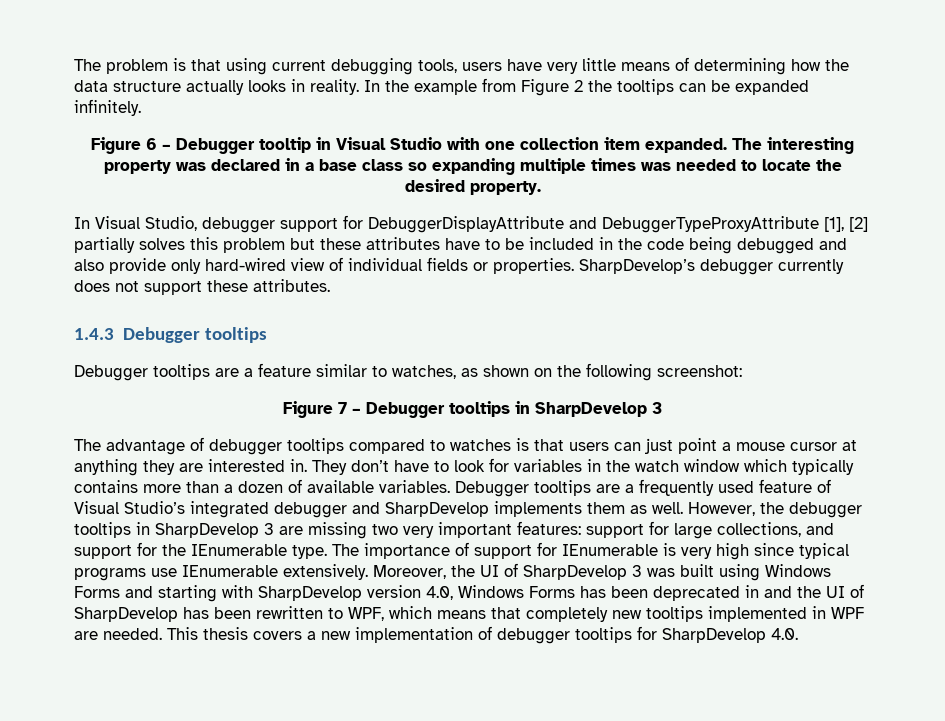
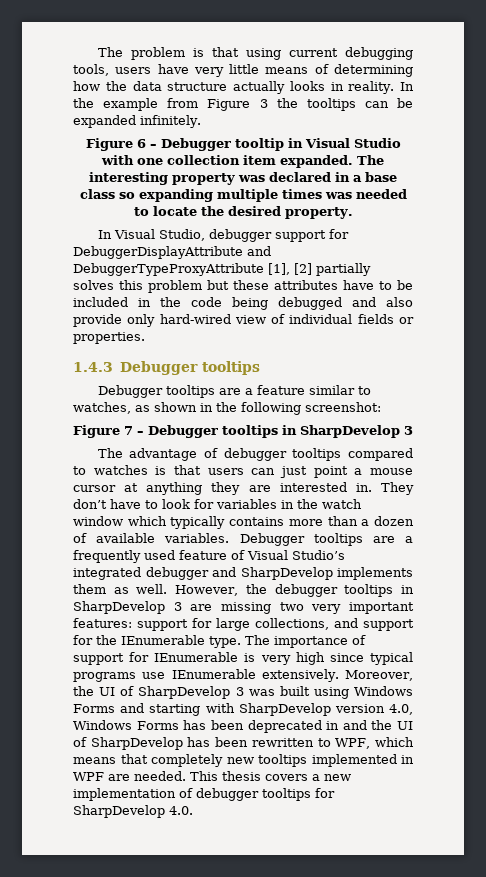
[574,80,583,92] 2 -> [259,99,268,108] 3
[579,259,844,275] [74,279,330,295] SharpDevelop’s debugger currently does not support these attributes. -> (145, 338) none
[534,368,552,377] on -> [200,403,213,412] in

